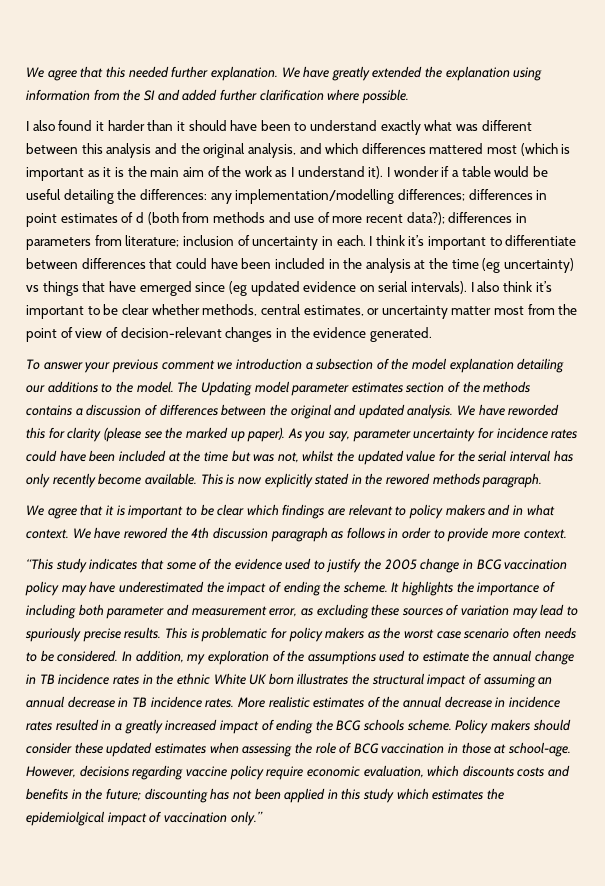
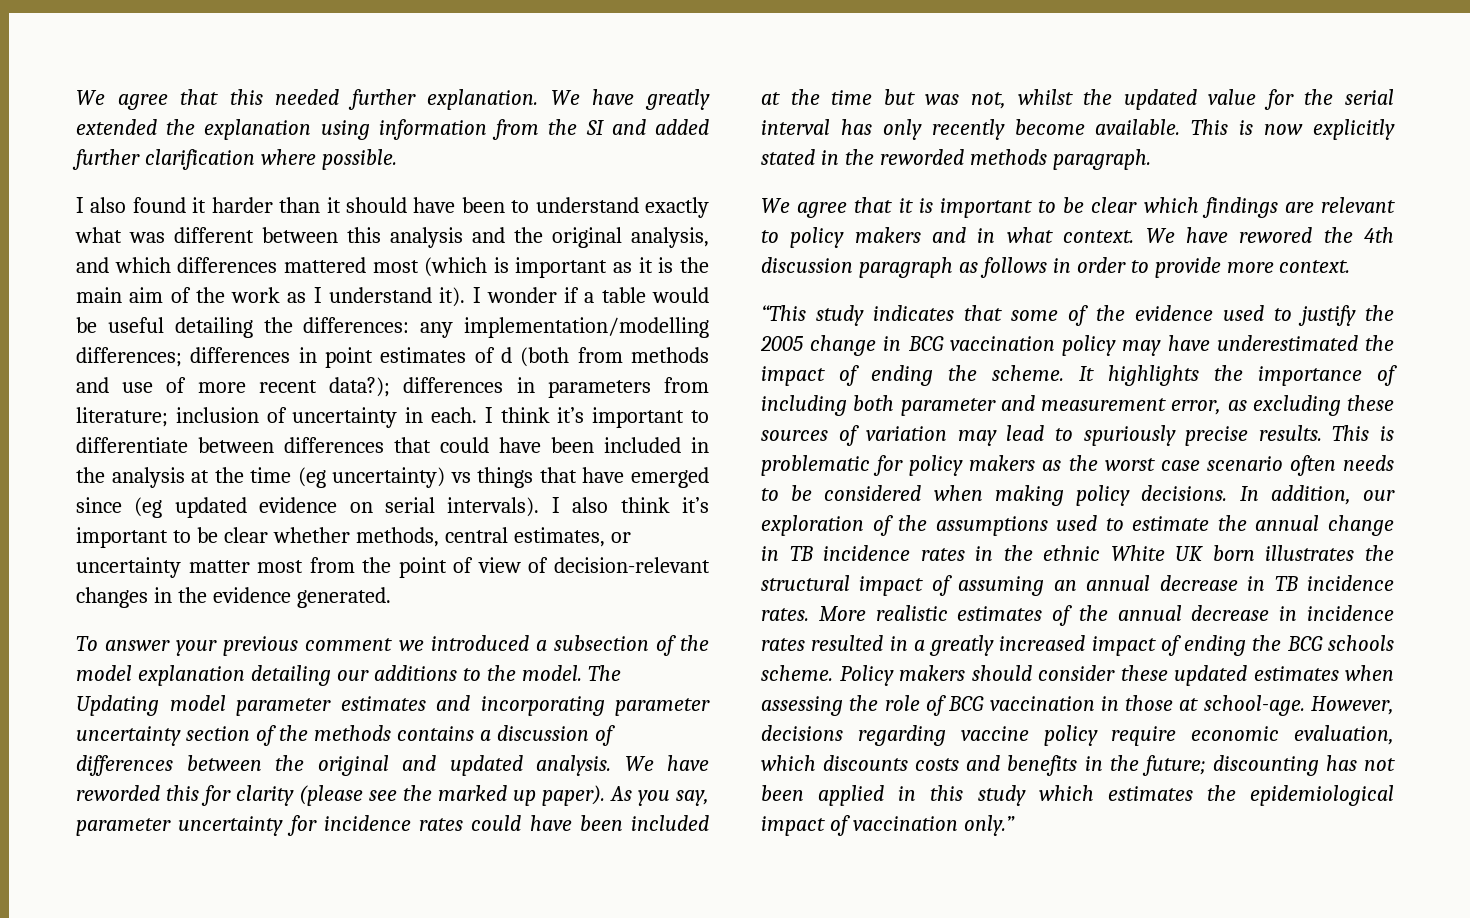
[235,358,302,370] introduction -> [430,635,529,651] introduced
(403, 387) none -> [436,695,710,716] [76,726,181,746] and incorporating parameter uncertainty
[386,473,431,485] rewored -> [879,149,964,165] reworded
[57,650,119,662] considered. -> [824,485,1228,506] considered when making policy decisions.
[187,654,206,665] my -> [1363,490,1395,501] our
[26,811,105,826] epidemiolgical -> [1250,785,1394,806] epidemiological

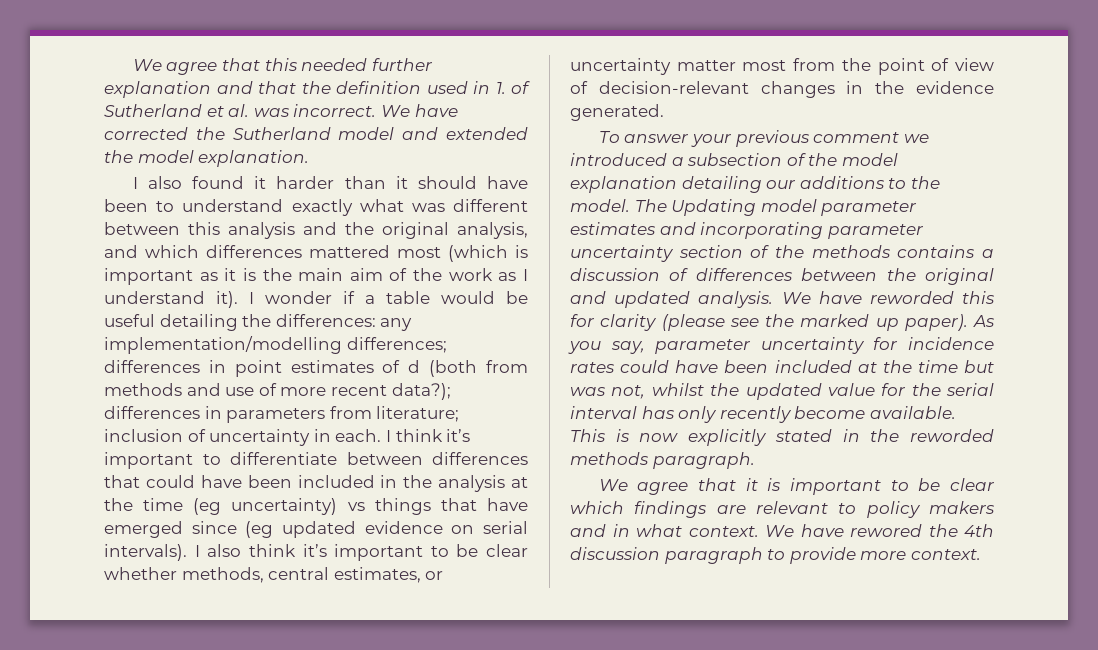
[427,89,710,110] [76,119,709,140] [72,149,397,170] explanation. We have greatly extended the explanation using information from the SI and added further clarification where possible. -> [104,81,530,98] [104,104,458,117] [104,127,528,140] [104,150,310,167] explanation and that the definition used in 1. of Sutherland et al. was incorrect. We have corrected the Sutherland model and extended the model explanation.
[958,257,1126,278] as follows in order -> (763, 555) none
[761,305,1394,326] [760,335,1394,356] [761,365,1397,386] [761,395,1394,416] [761,425,1394,446] [761,455,1395,476] [761,485,1395,506] [761,515,1394,536] [761,545,1394,561] [761,575,1394,596] [761,605,1394,626] [761,635,1394,656] [761,665,1394,686] [761,695,1394,716] [761,725,1394,746] [761,755,1395,776] [761,785,1394,806] [761,815,1015,836] // “This study indicates that some of the evidence used to justify the 2005 change in BCG vaccination policy may have underestimated the impact of ending the scheme. It highlights the importance of including both parameter and measurement error, as excluding these sources of variation may lead to spuriously precise results. This is problematic for policy makers as the worst case scenario often needs to be considered when making policy decisions. In addition, our exploration of the assumptions used to estimate the annual change in TB incidence rates in the ethnic White UK born illustrates the structural impact of assuming an annual decrease in TB incidence rates. More realistic estimates of the annual decrease in incidence rates resulted in a greatly increased impact of ending the BCG schools scheme. Policy makers should consider these updated estimates when assessing the role of BCG vaccination in those at school-age. However, decisions regarding vaccine policy require economic evaluation, which discounts costs and benefits in the future; discounting has not been applied in this study which estimates the epidemiological impact of vaccination only.” -> (981, 554) none

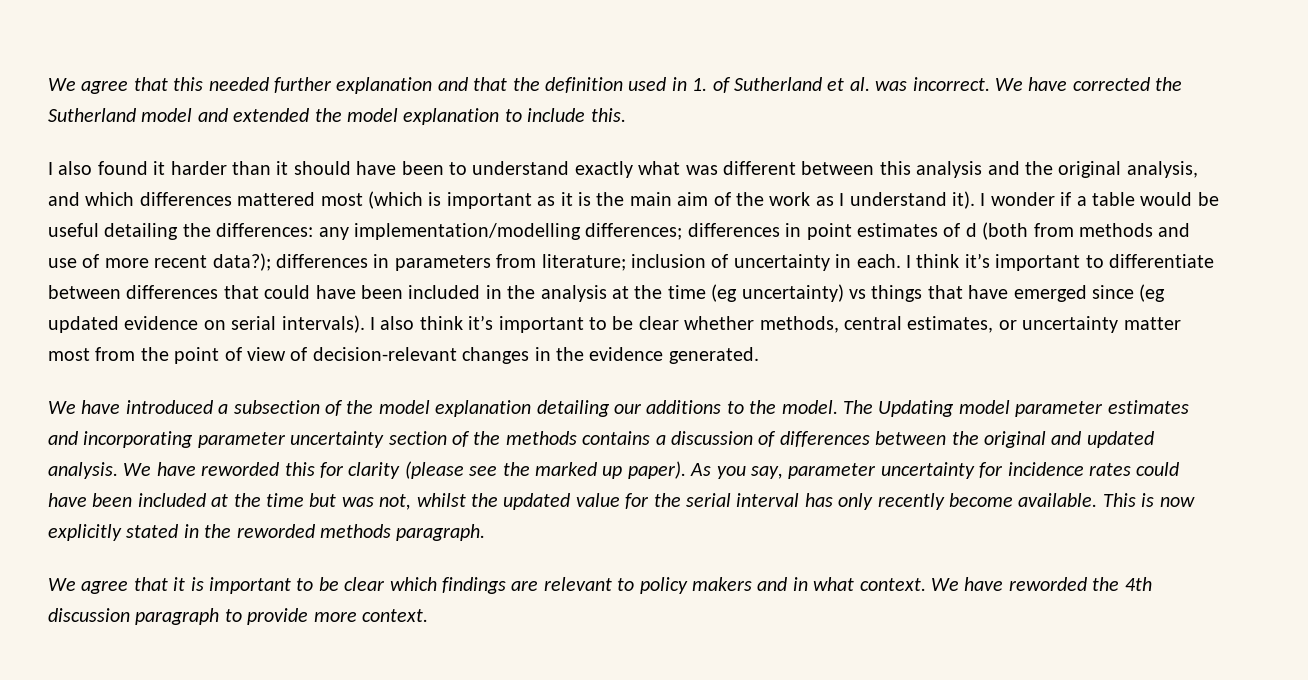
[198,150,310,167] explanation. -> [403,108,626,125] explanation to include this.
[598,130,929,147] To answer your previous comment we -> [48,400,121,414] We have
[850,524,922,537] rewored -> [1008,577,1087,591] reworded

